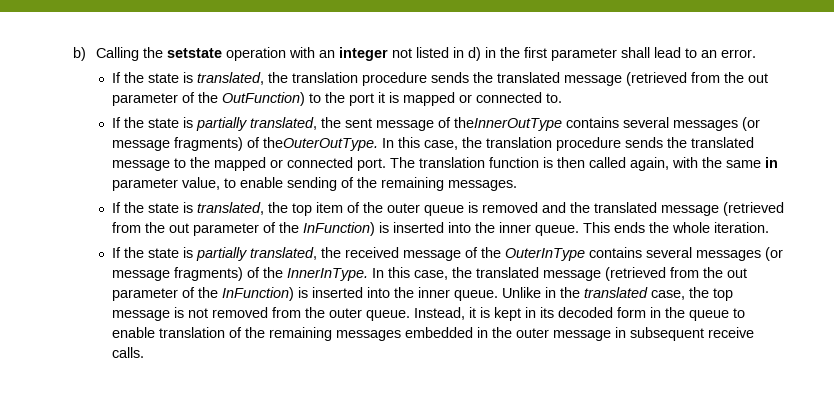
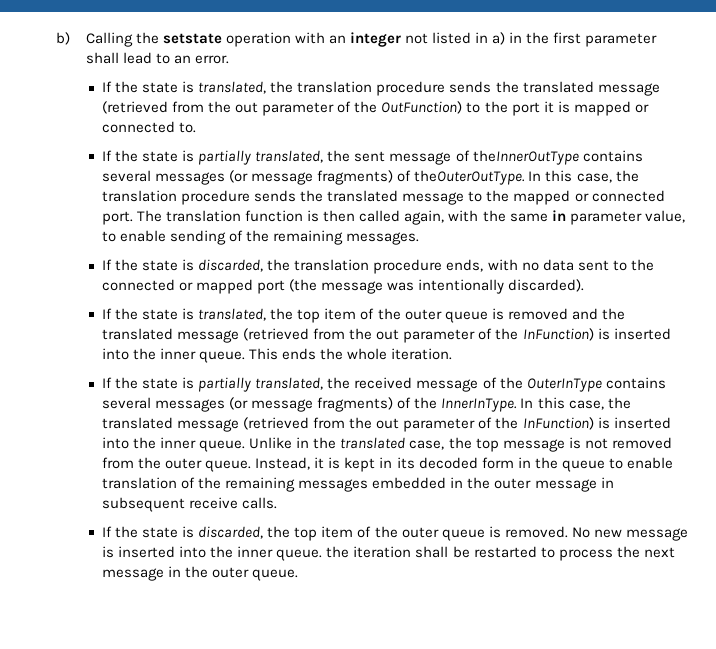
[467,47,481,61] d) -> [492,32,506,45] a)
(517, 185) none -> [102,259,654,274] [102,279,585,294] // If the state is discarded, the translation procedure ends, with no data sent to the connected or mapped port (the message was intentionally discarded).
(144, 352) none -> [102,526,688,541] [102,546,675,561] [102,566,299,581] // If the state is discarded, the top item of the outer queue is removed. No new message is inserted into the inner queue. the iteration shall be restarted to process the next message in the outer queue.

